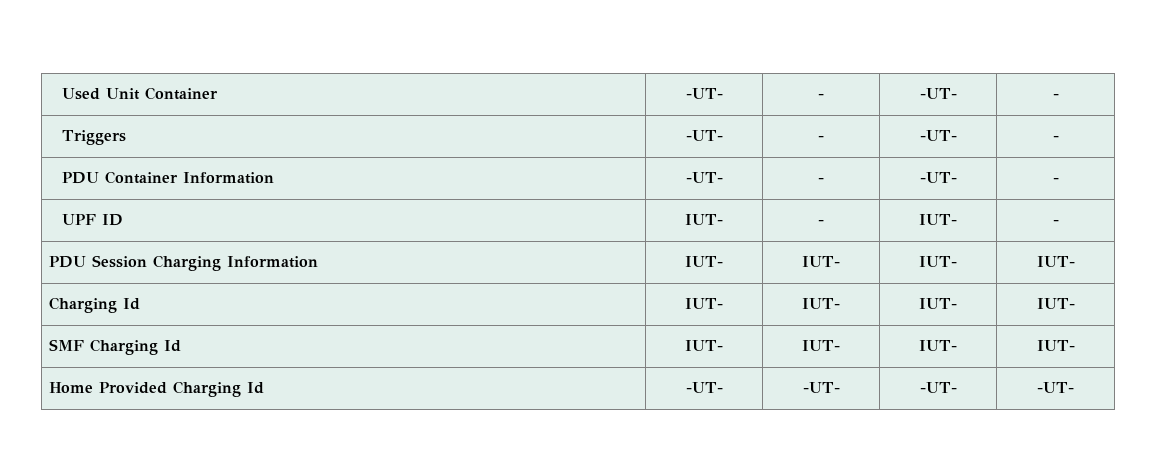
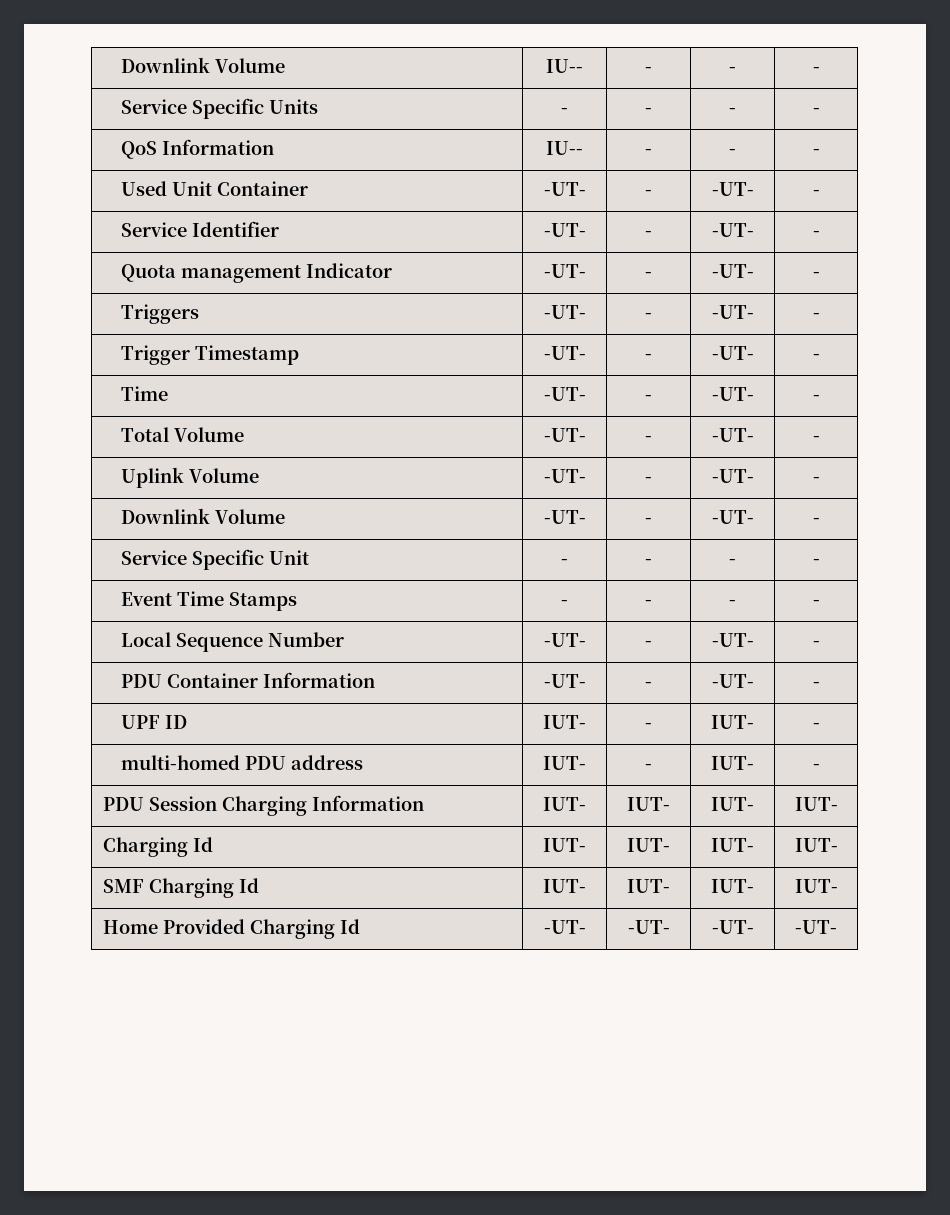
(61, 94) none -> [120,57,285,73] [546,59,583,73] [645,67,652,73] [729,67,736,73] [812,67,820,73] [120,98,318,119] [561,108,568,114] [645,108,652,114] [729,108,736,114] [812,108,820,114] [120,139,274,159] [546,141,583,155] [645,149,652,155] [729,149,736,155] [812,149,820,155] Downlink Volume | IU-- | - | - | - // Service Specific Units | - | - | - | - // QoS Information | IU-- | - | - | - //
(1059, 96) none -> [120,221,279,237] [543,223,586,237] [645,231,652,237] [711,223,754,237] [812,231,820,237] [120,263,392,283] [543,264,586,278] [645,272,652,278] [711,264,754,278] [812,272,820,278] // Service Identifier | -UT- | - | -UT- | - // Quota management Indicator | -UT- | - | -UT- | -
(1059, 138) none -> [120,345,299,365] [543,346,586,360] [645,354,652,360] [711,346,754,360] [812,354,820,360] [120,386,168,401] [543,387,586,401] [645,395,652,401] [711,387,754,401] [812,395,820,401] [120,427,244,442] [543,428,586,442] [645,436,652,442] [711,428,754,442] [812,436,820,442] [120,467,259,488] [543,469,586,483] [645,477,652,483] [711,469,754,483] [812,477,820,483] [120,508,285,524] [543,510,586,524] [645,518,652,524] [711,510,754,524] [812,518,820,524] [120,549,309,570] [561,559,568,565] [645,559,652,565] [729,559,736,565] [812,559,820,565] [120,591,297,611] [561,600,568,606] [645,600,652,606] [729,600,736,606] [812,600,820,606] [120,632,344,652] [543,633,586,647] [645,641,652,647] [711,633,754,647] [812,641,820,647] // Trigger Timestamp | -UT- | - | -UT- | - // Time | -UT- | - | -UT- | - // Total Volume | -UT- | - | -UT- | - // Uplink Volume | -UT- | - | -UT- | - // Downlink Volume | -UT- | - | -UT- | - // Service Specific Unit | - | - | - | - // Event Time Stamps | - | - | - | - // Local Sequence Number | -UT- | - | -UT- | -
(1059, 222) none -> [120,755,363,770] [543,756,586,770] [645,764,652,770] [711,756,754,770] [812,764,820,770] // multi-homed PDU address | IUT- | - | IUT- | -

